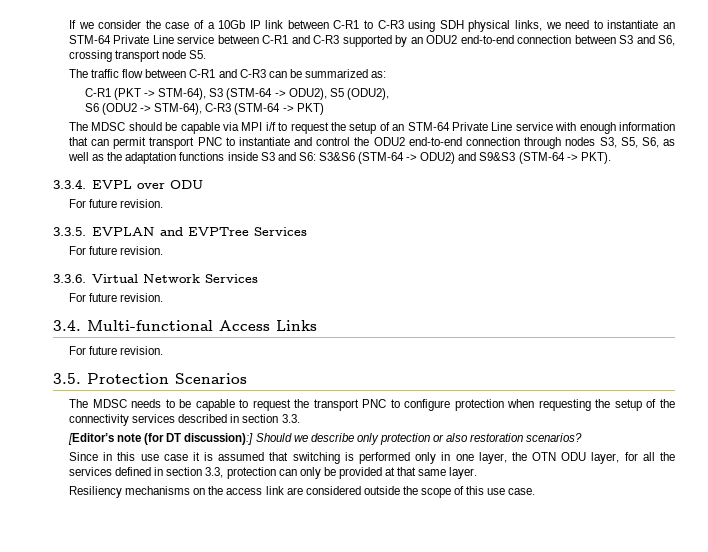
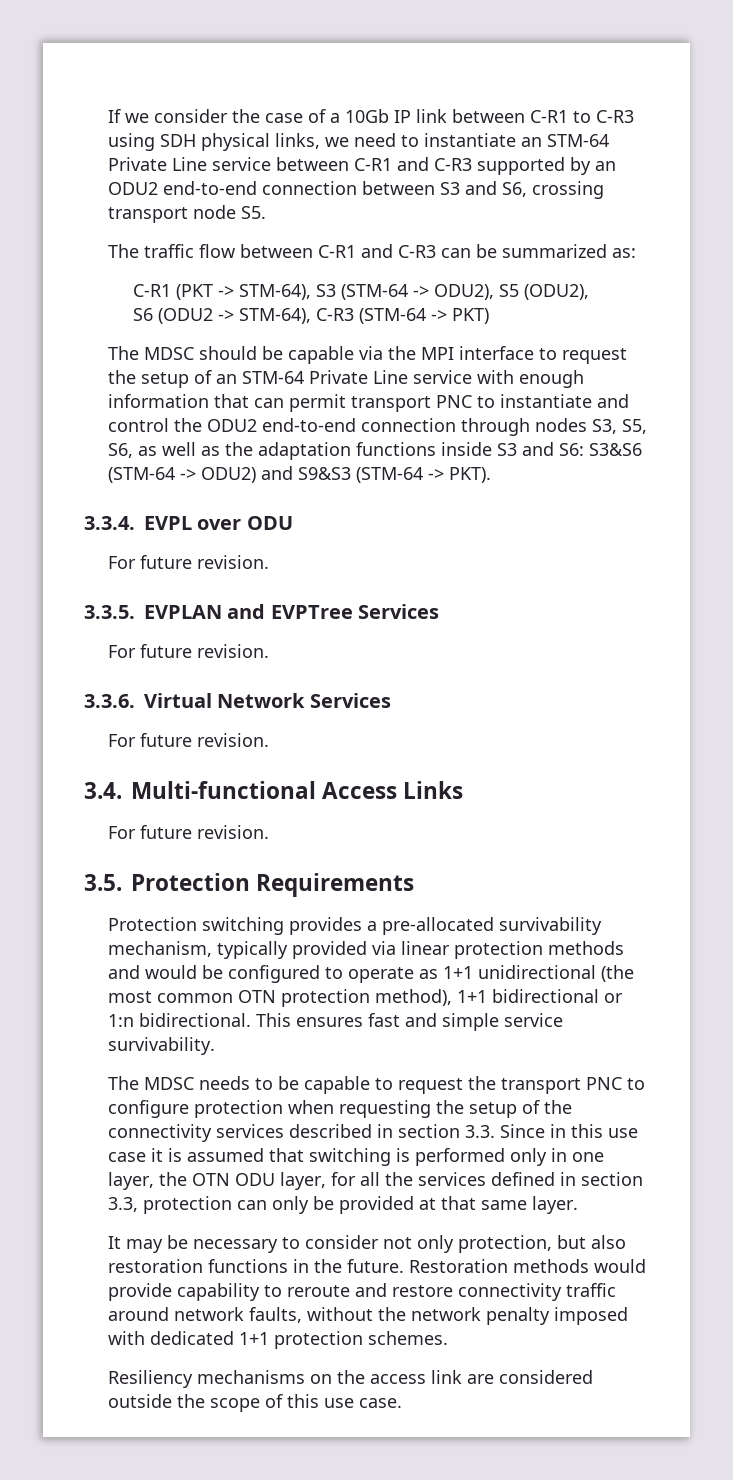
[241,122,276,131] MPI i/f -> [388,346,535,360] the MPI interface
[174,373,247,384] Scenarios -> [256,873,415,897] [108,917,603,935] [108,941,625,959] [108,965,635,983] [108,989,624,1007] [108,1013,564,1031] [108,1037,216,1055] Requirements // Protection switching provides a pre-allocated survivability mechanism, typically provided via linear protection methods and would be configured to operate as 1+1 unidirectional (the most common OTN protection method), 1+1 bidirectional or 1:n bidirectional. This ensures fast and simple service survivability.
[67,433,583,445] // [Editor’s note (for DT discussion):] Should we describe only protection or also restoration scenarios? // -> (496, 1131) none
(478, 473) none -> [108,1235,627,1253] [108,1259,647,1273] [108,1283,617,1301] [108,1307,629,1325] [108,1331,449,1349] // It may be necessary to consider not only protection, but also restoration functions in the future. Restoration methods would provide capability to reroute and restore connectivity traffic around network faults, without the network penalty imposed with dedicated 1+1 protection schemes.

